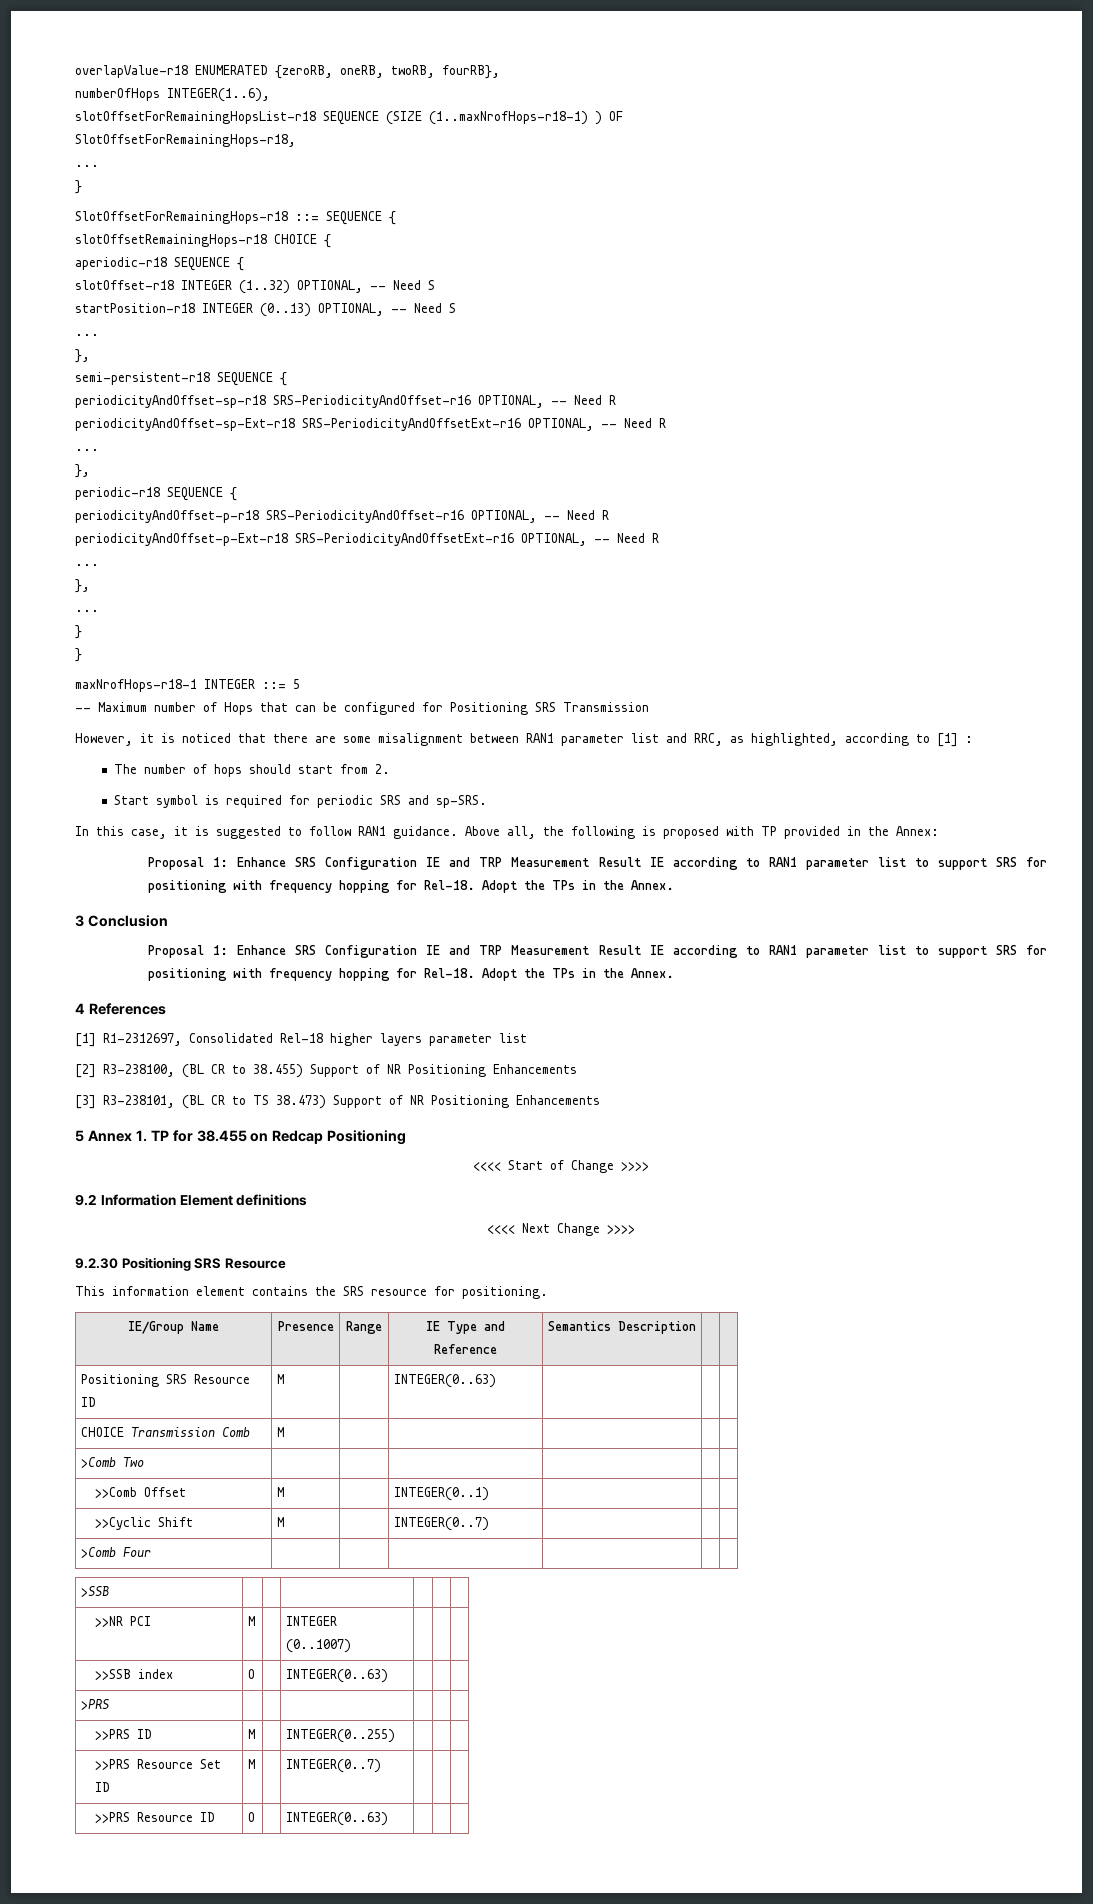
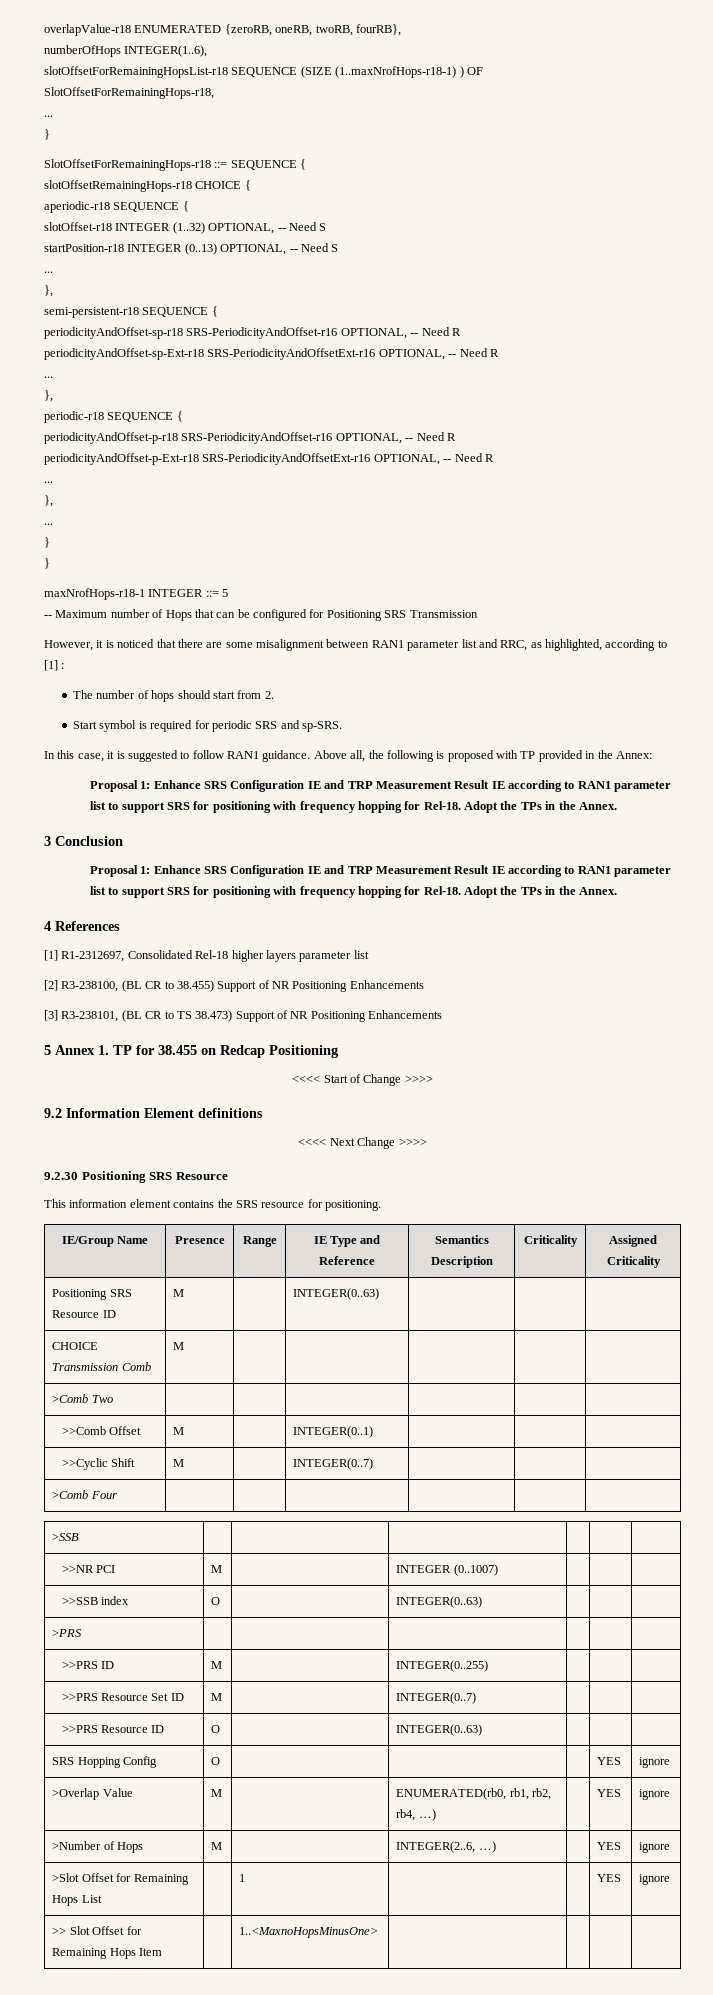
(696, 1327) | -> [523,1235,578,1247] [609,1235,657,1247] [606,1256,661,1268] Criticality | Assigned Criticality
(388, 1819) none -> [52,1756,158,1768] [211,1757,221,1765] [597,1757,622,1765] [639,1757,671,1768] [52,1788,133,1800] [211,1789,223,1797] [396,1788,552,1800] [396,1809,436,1821] [597,1789,622,1797] [639,1789,671,1800] [52,1841,144,1853] [211,1842,223,1850] [396,1841,496,1853] [597,1842,622,1850] [639,1842,671,1853] [52,1873,189,1885] [52,1895,102,1906] [239,1874,246,1882] [597,1874,622,1882] [639,1874,671,1885] [52,1926,142,1935] [52,1948,163,1959] [239,1927,379,1938] // SRS Hopping Config | O | | | | YES | ignore // >Overlap Value | M | | ENUMERATED(rb0, rb1, rb2, rb4, …) | | YES | ignore // >Number of Hops | M | | INTEGER(2..6, …) | | YES | ignore // >Slot Offset for Remaining Hops List | | 1 | | | YES | ignore // >> Slot Offset for Remaining Hops Item | | 1..<MaxnoHopsMinusOne> | | | |

